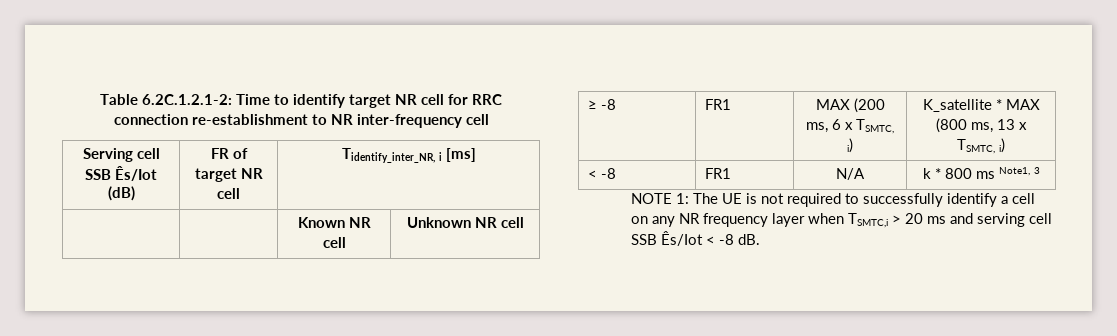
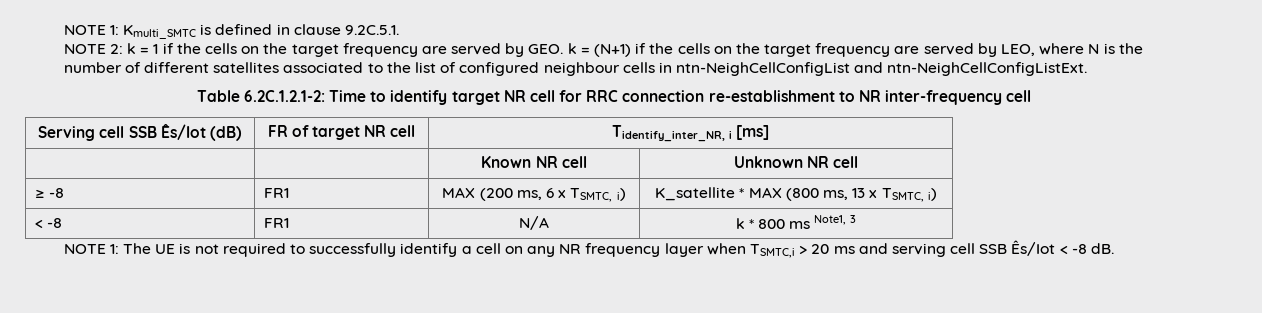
(100, 99) none -> [63,24,399,39] [63,43,1143,57] [63,62,1088,76] NOTE 1: Kmulti_SMTC is defined in clause 9.2C.5.1. // NOTE 2: k = 1 if the cells on the target frequency are served by GEO. k = (N+1) if the cells on the target frequency are served by LEO, where N is the number of different satellites associated to the list of configured neighbour cells in ntn-NeighCellConfigList and ntn-NeighCellConfigListExt. //

